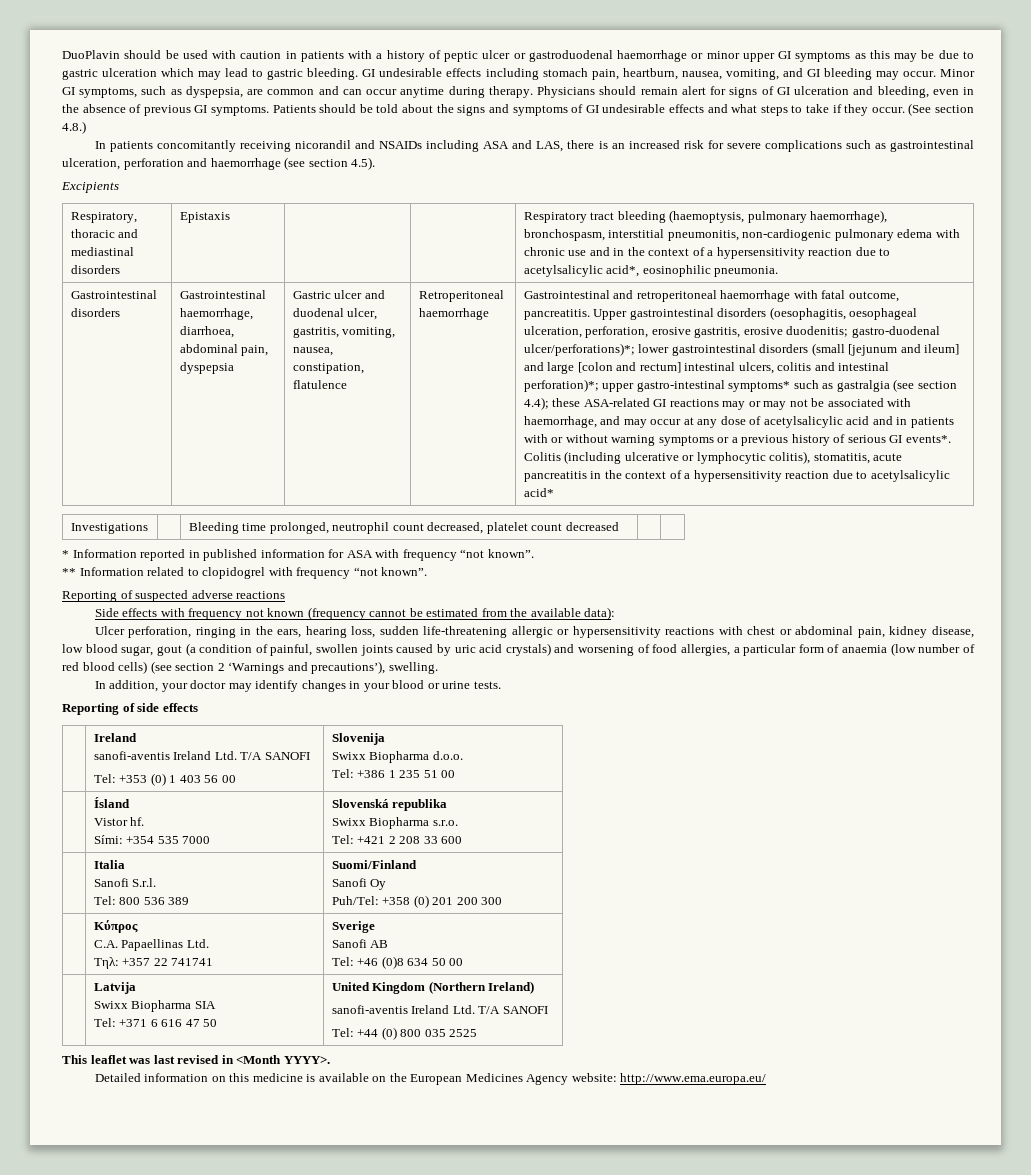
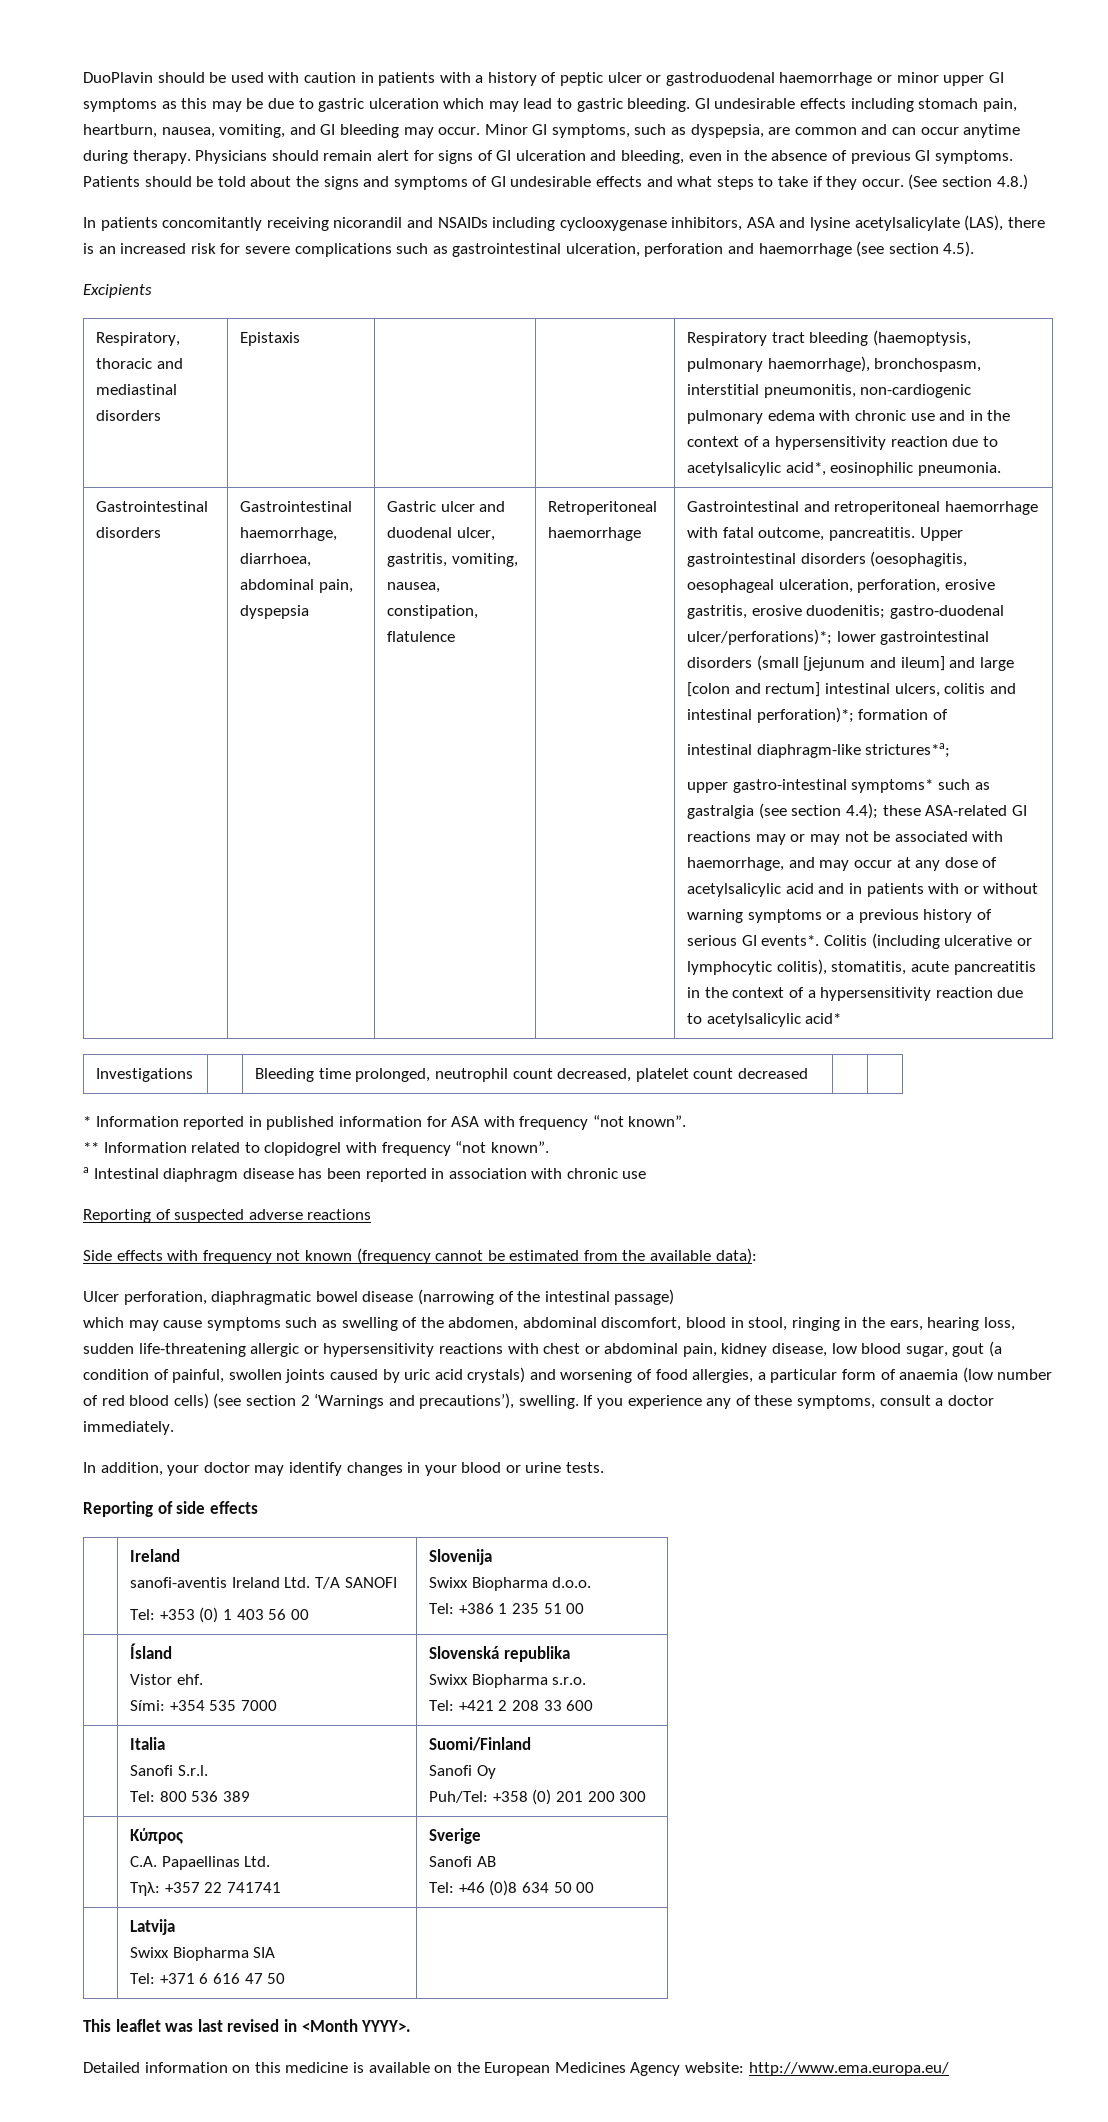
[483,140,564,152] ASA and LAS, -> [559,215,1004,231] cyclooxygenase inhibitors, ASA and lysine acetylsalicylate (LAS),
(599, 385) none -> [858,709,948,720] [687,743,951,758] formation of // intestinal diaphragm-like strictures*a; //
(428, 571) none -> [83,1167,647,1182] // a Intestinal diaphragm disease has been reported in association with chronic use
(192, 632) none -> [211,1289,675,1305] [83,1317,788,1331] diaphragmatic bowel disease (narrowing of the intestinal passage) // which may cause symptoms such as swelling of the abdomen, abdominal discomfort, blood in stool,
(438, 668) none -> [583,1395,994,1409] [83,1421,174,1435] If you experience any of these symptoms, consult a doctor immediately.
[130,817,145,826] hf. -> [176,1674,203,1685] ehf.
[331,981,535,994] [331,1005,548,1014] [331,1027,478,1040] United Kingdom (Northern Ireland) // sanofi-aventis Ireland Ltd. T/A SANOFI // Tel: +44 (0) 800 035 2525 -> (286, 1978) none

